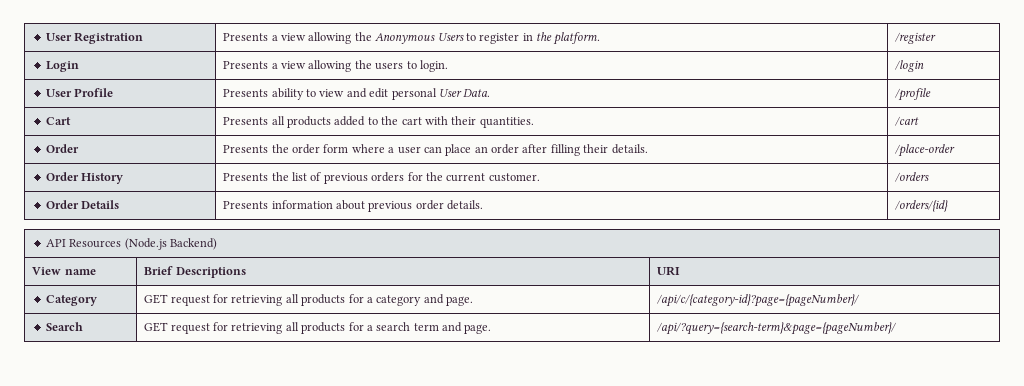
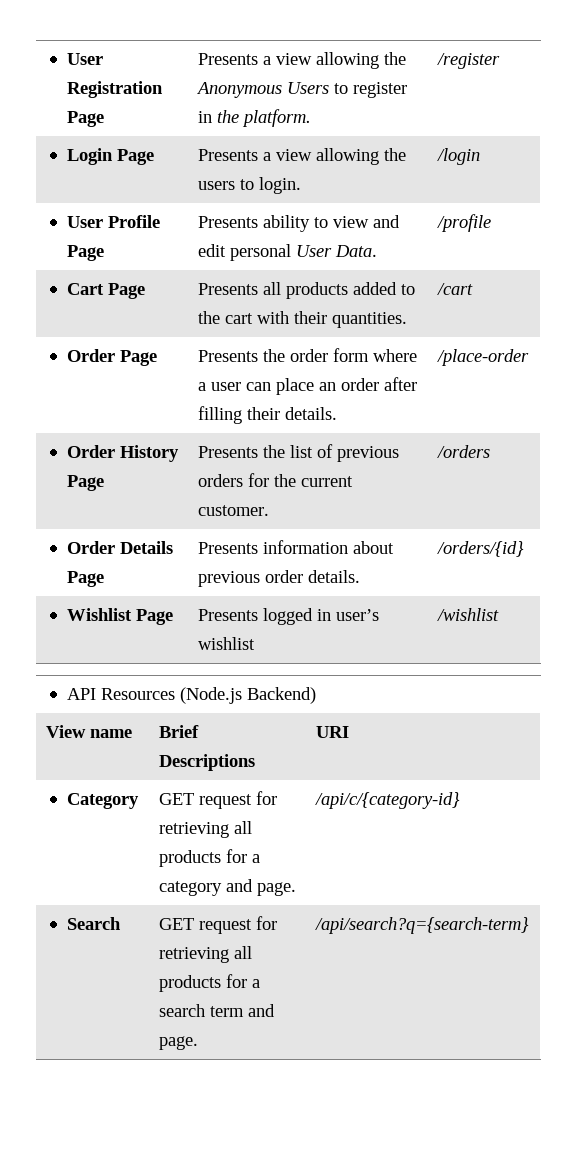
(144, 38) none -> [66,111,104,127] Page
(80, 66) none -> [116,149,154,165] Page
(114, 92) none -> [66,245,104,261] Page
(72, 121) none -> [107,283,145,299] Page
(80, 148) none -> [119,350,157,366] Page
(124, 178) none -> [66,475,104,491] Page
(120, 204) none -> [66,571,104,587] Page
(949, 206) none -> [66,608,173,625] [198,608,380,625] [198,637,256,650] [437,608,500,621] // Wishlist Page | Presents logged in user’s wishlist | /wishlist
[657,294,861,307] /api/c/{category-id}?page={pageNumber}/ -> [315,792,461,809] /api/c/{category-id}
[657,322,898,335] /api/?query={search-term}&page={pageNumber}/ -> [315,917,530,934] /api/search?q={search-term}

